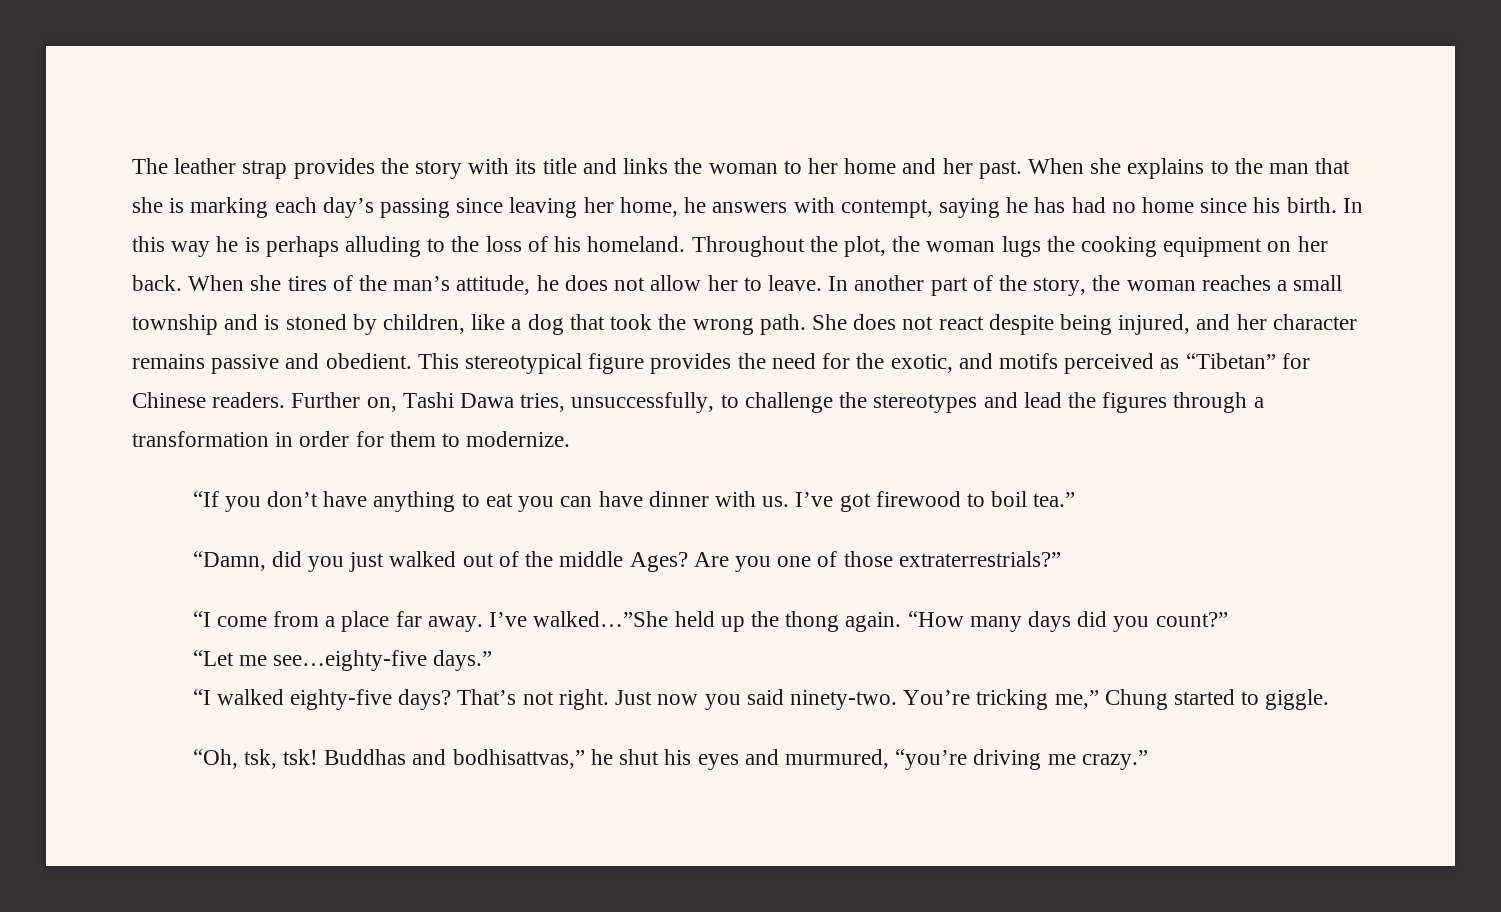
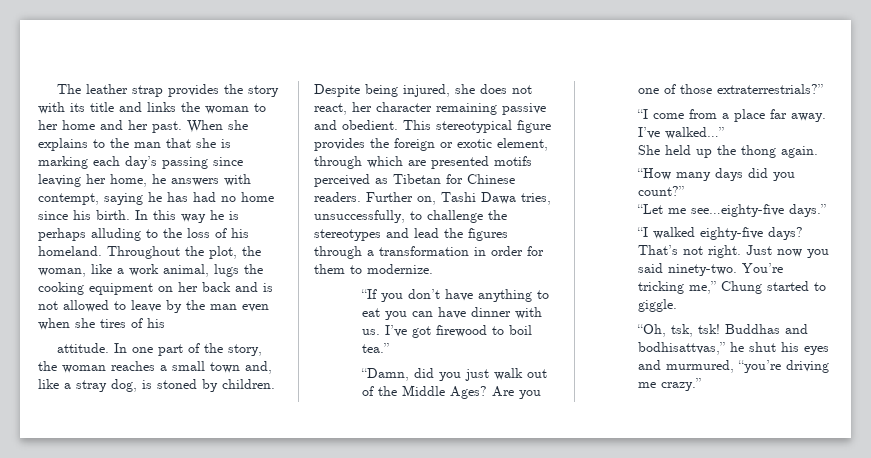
[926,241,996,252] woman -> [38,264,209,277] woman, like a work animal,
[132,275,925,295] back. When she tires of the man’s attitude, he does not allow her to leave. In another -> [202,282,273,292] [38,300,269,313] [38,318,165,330] [56,343,153,353] back and is not allowed to leave by the man even when she tires of his // attitude. In one
[132,314,1231,335] township and is stoned by children, like a dog that took the wrong path. She does not react despite being injured, and -> [210,361,272,374] [38,379,275,392] [314,84,532,97] [314,103,347,115] town and, like a stray dog, is stoned by children. Despite being injured, she does not react,
[132,354,205,369] remains -> [436,103,497,115] remaining
[771,353,993,373] need for the exotic, and -> [394,138,548,151] [314,156,489,169] foreign or exotic element, through which are presented
[1185,353,1276,369] “Tibetan” -> [393,174,441,184] Tibetan
[389,551,457,567] walked -> [493,368,523,380] walk
[559,551,624,567] middle -> [401,385,445,396] Middle
[533,611,669,627] walked…”She -> [664,127,724,139] [637,145,660,155] walked…” // She
(902, 622) none -> (818, 152) //

